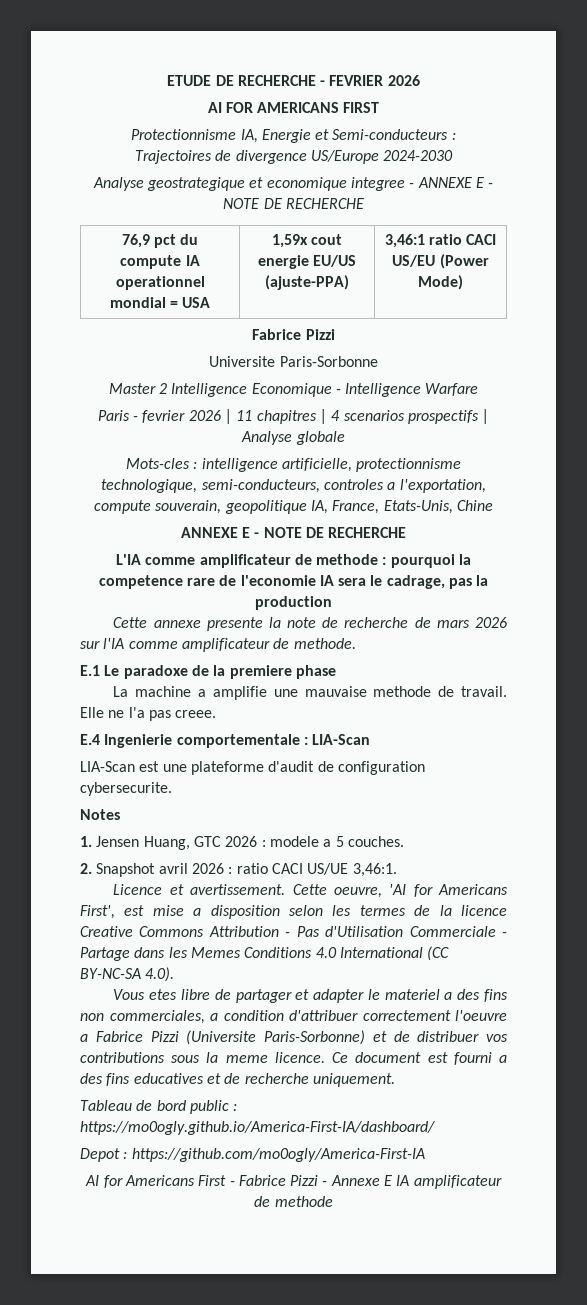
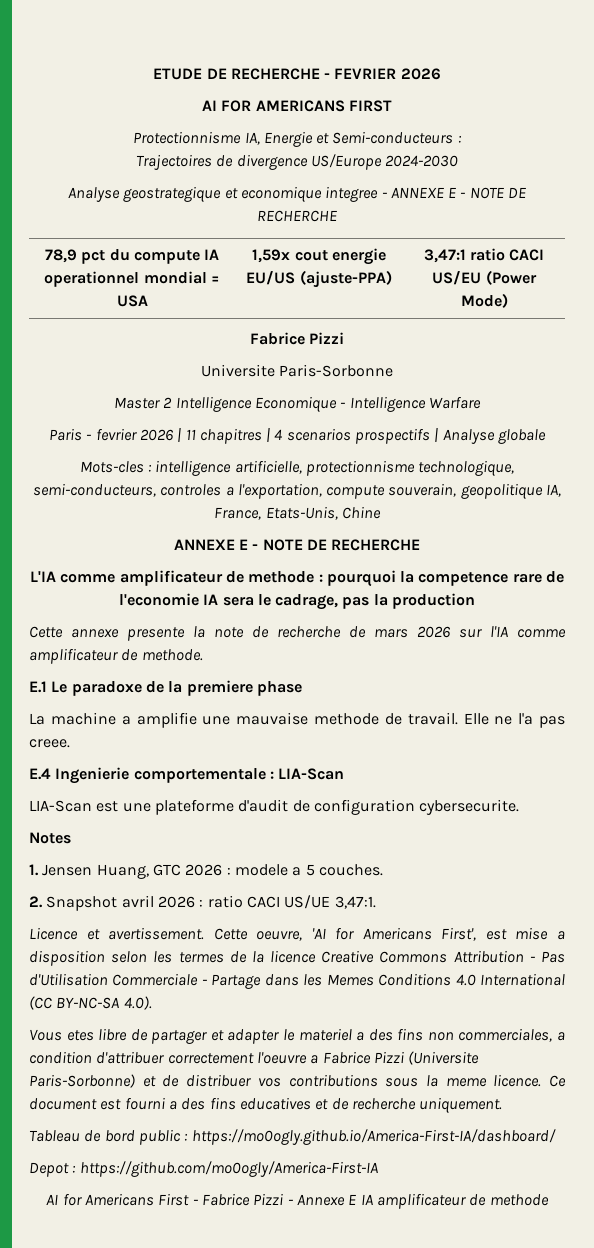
[121,234,150,248] 76,9 -> [44,249,77,263] 78,9
[384,234,425,248] 3,46:1 -> [423,249,466,263] 3,47:1
[352,863,397,877] 3,46:1. -> [334,896,376,909] 3,47:1.

